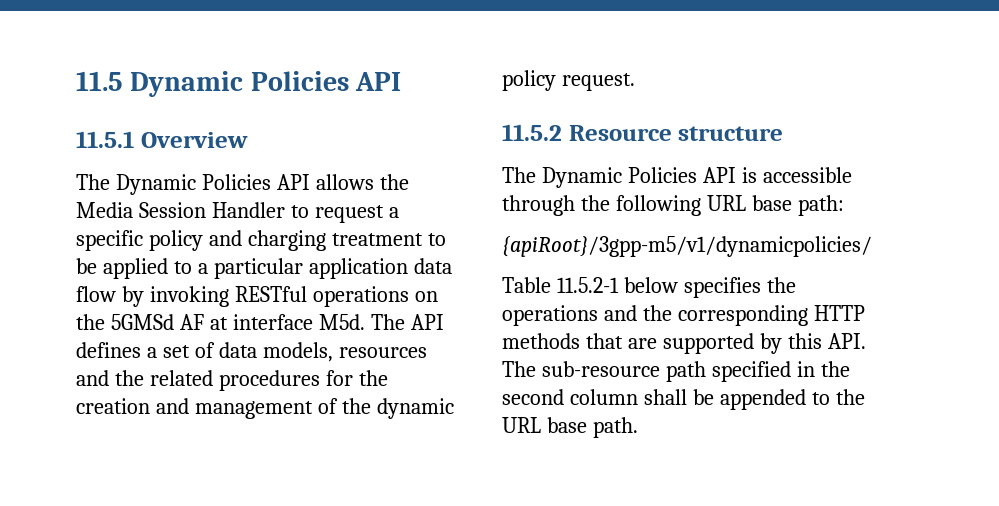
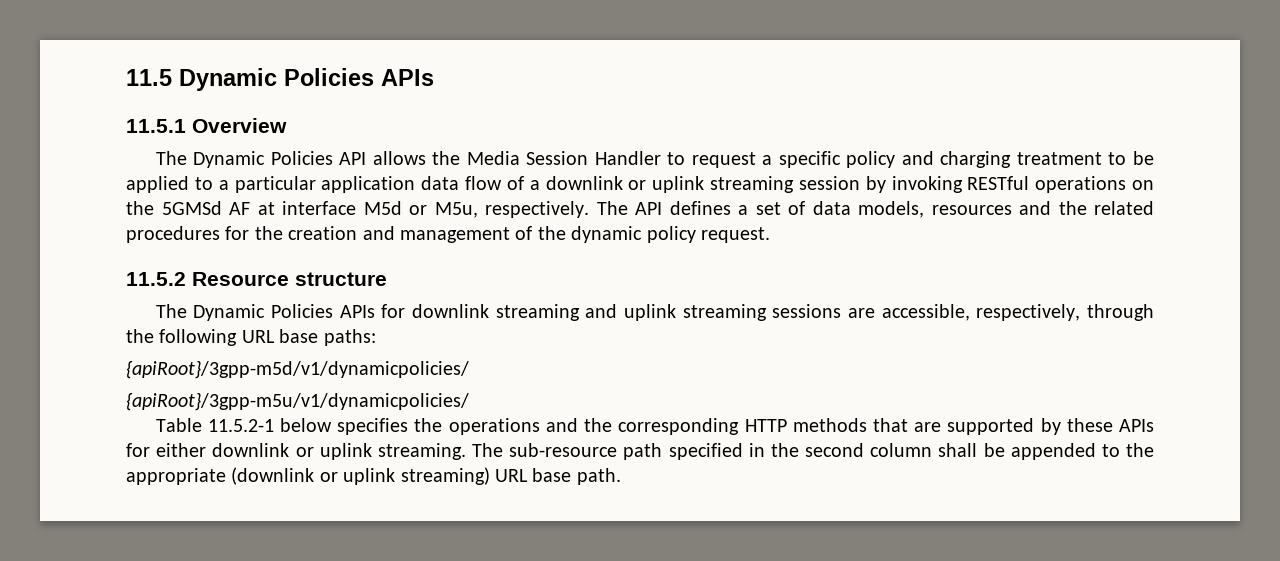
[355,72,402,91] API -> [381,69,434,86] APIs
(116, 294) none -> [506,176,860,193] of a downlink or uplink streaming session
[318,314,365,330] M5d. -> [363,201,589,218] M5d or M5u, respectively.
[702,167,852,183] API is accessible -> [339,304,1081,321] APIs for downlink streaming and uplink streaming sessions are accessible, respectively,
[797,195,844,216] [502,236,872,257] path: // {apiRoot}/3gpp-m5/v1/dynamicpolicies/ -> [323,329,376,346] [126,360,469,379] [126,392,469,411] paths: // {apiRoot}/3gpp-m5d/v1/dynamicpolicies/ // {apiRoot}/3gpp-m5u/v1/dynamicpolicies/
[787,333,866,349] this API. -> [1066,418,1155,432] [126,443,466,460] these APIs for either downlink or uplink streaming.
(865, 397) none -> [126,467,490,485] appropriate (downlink or uplink streaming)

